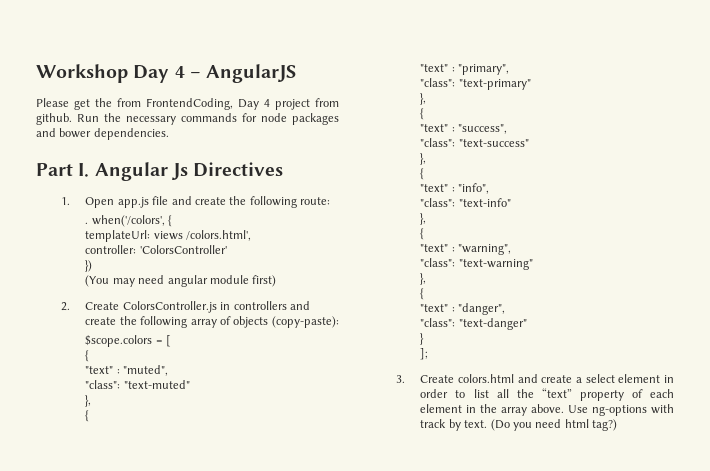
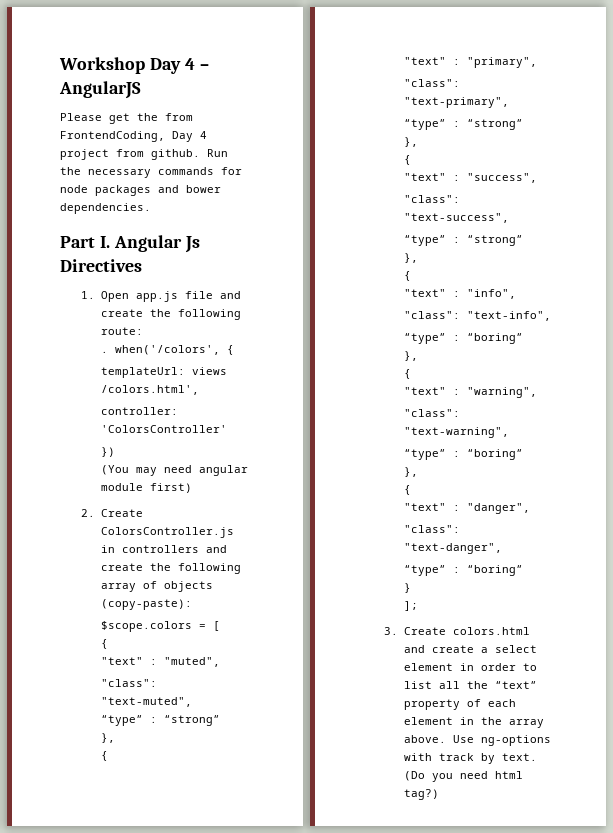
[123,380,190,389] "text-muted" -> [100,697,192,707] [100,715,220,726] "text-muted", // “type” : “strong”
[458,79,531,90] "text-primary" -> [403,97,509,108] [403,119,523,130] "text-primary", // “type” : “strong”
[458,139,529,147] "text-success" -> [403,213,509,223] [403,235,523,246] "text-success", // “type” : “strong”
[458,198,511,207] "text-info" -> [466,311,551,321] [403,333,523,344] "text-info", // “type” : “boring”
[458,259,533,270] "text-warning" -> [403,427,509,438] [403,449,523,460] "text-warning", // “type” : “boring”
[458,318,527,330] "text-danger" -> [403,543,502,554] [403,565,523,576] "text-danger", // “type” : “boring”

